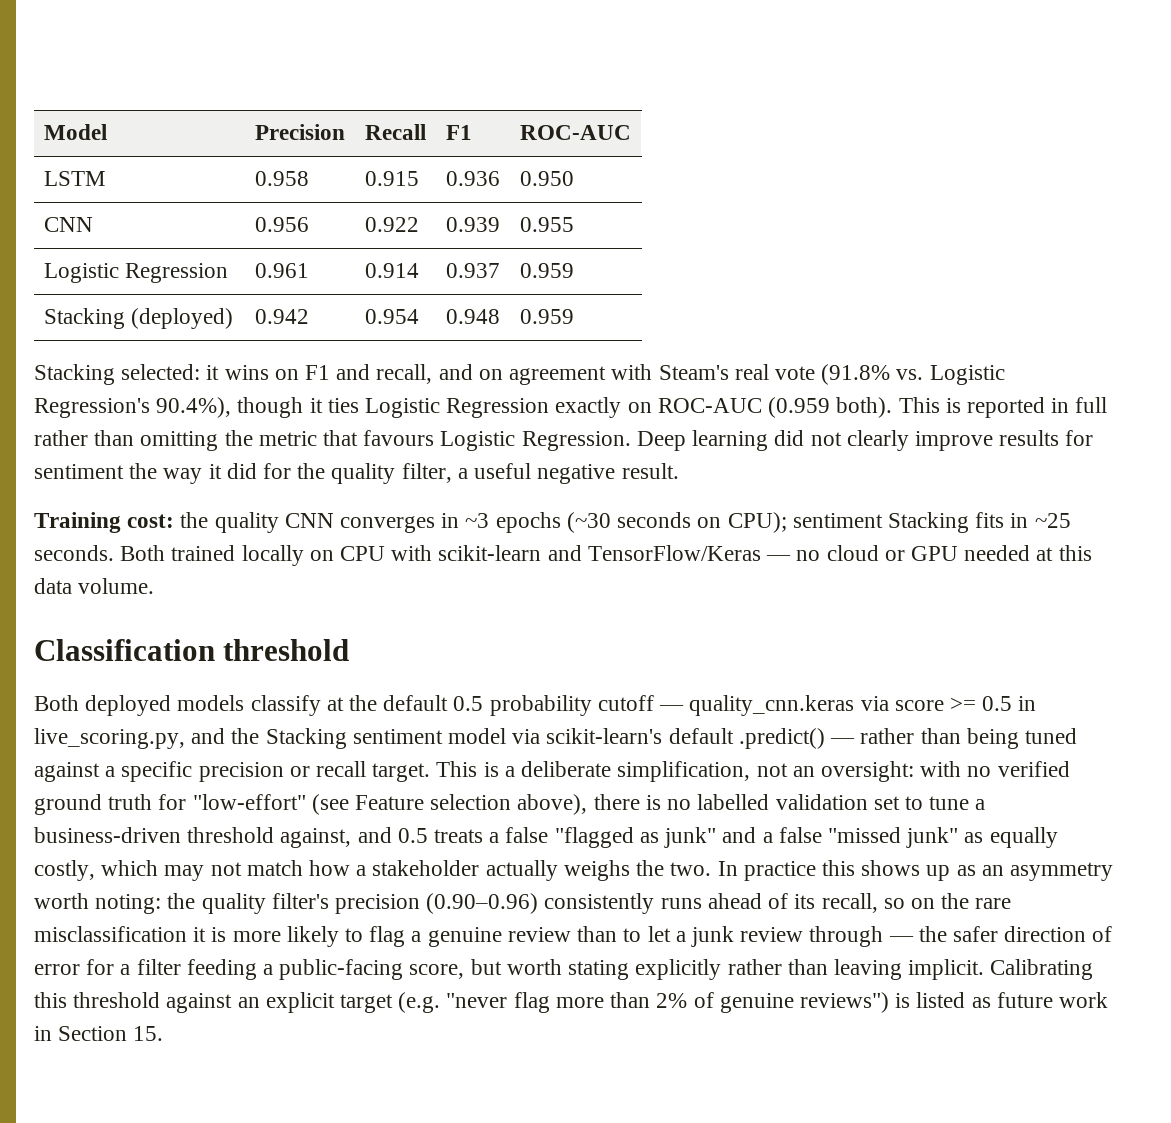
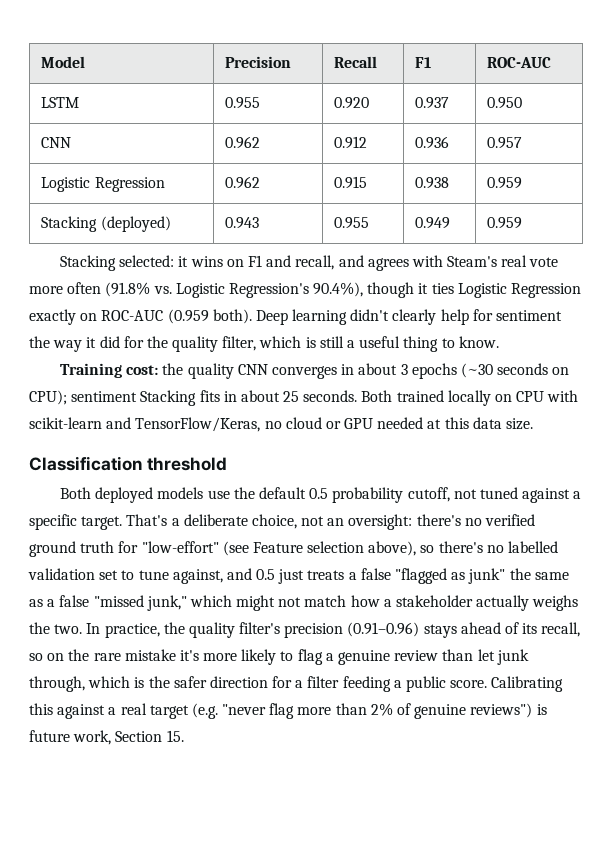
[254,171,309,186] [364,171,419,186] [445,171,500,186] 0.958 | 0.915 | 0.936 -> [225,97,261,109] [334,97,370,109] [415,97,450,109] 0.955 | 0.920 | 0.937
[254,217,309,232] [364,217,419,232] [445,217,500,232] [519,217,574,232] 0.956 | 0.922 | 0.939 | 0.955 -> [225,136,261,149] [334,136,368,149] [415,136,450,149] [487,137,523,149] 0.962 | 0.912 | 0.936 | 0.957
[254,263,309,278] [364,263,419,278] [445,263,500,278] 0.961 | 0.914 | 0.937 -> [225,176,261,189] [334,176,368,189] [415,177,450,189] 0.962 | 0.915 | 0.938
[254,309,309,324] [364,309,419,324] [445,309,500,324] 0.942 | 0.954 | 0.948 -> [225,217,260,229] [334,217,370,229] [415,217,451,229] 0.943 | 0.955 | 0.949
[478,366,607,385] on agreement -> [367,258,409,271] agrees
(815, 373) none -> [29,282,102,294] more often
[898,397,1108,418] [34,430,1060,451] This is reported in full rather than omitting the metric that favours Logistic Regression. Deep learning did not clearly improve results -> [255,309,469,325] Deep learning didn't clearly help
[457,463,679,484] a useful negative result. -> [259,336,499,352] which is still a useful thing to know.
[465,513,490,528] ~3 -> [358,363,408,375] about 3
[1034,513,1071,528] ~25 -> [240,390,300,402] about 25
[587,545,792,561] TensorFlow/Keras — -> [135,417,261,432] TensorFlow/Keras,
[78,578,155,594] volume. -> [506,418,534,430] size.
[250,695,344,716] classify at -> [207,490,230,499] use
[597,695,1037,716] [34,728,1077,749] [34,761,499,782] cutoff — quality_cnn.keras via score >= 0.5 in live_scoring.py, and the Stacking sentiment model via scikit-learn's default .predict() — rather than being tuned against a specific precision or recall target. This is -> [407,487,582,503] [29,514,168,530] cutoff, not tuned against a specific target. That's
[617,761,751,782] simplification, -> [251,514,297,529] choice,
[920,761,962,777] with -> [416,514,461,526] there's
[593,794,661,810] there is -> [420,541,483,553] so there's
[975,799,986,810] [34,827,275,843] a business-driven threshold -> (169, 575) none
(428, 835) none -> [278,569,305,584] just
[722,827,1058,848] [34,860,205,881] and a false "missed junk" as equally costly, which may -> [509,568,569,580] [29,595,276,611] the same as a false "missed junk," which might
[743,860,1113,881] [34,893,162,914] practice this shows up as an asymmetry worth noting: -> [104,623,160,638] practice,
[426,893,702,914] (0.90–0.96) consistently runs -> [347,622,457,638] (0.91–0.96) stays
[34,926,227,942] misclassification it is -> [124,649,199,661] mistake it's
[623,926,914,947] to let a junk review through — -> [477,649,529,665] [29,676,145,692] let junk through, which is
[1092,926,1113,942] [34,964,80,975] of error -> (268, 682) none
[279,959,1094,980] [34,992,335,1013] public-facing score, but worth stating explicitly rather than leaving implicit. Calibrating this threshold against an explicit -> [406,676,564,692] [29,703,147,719] public score. Calibrating this against a real
[916,992,1108,1008] [34,1026,52,1041] listed as future work in -> [29,730,112,745] future work,

